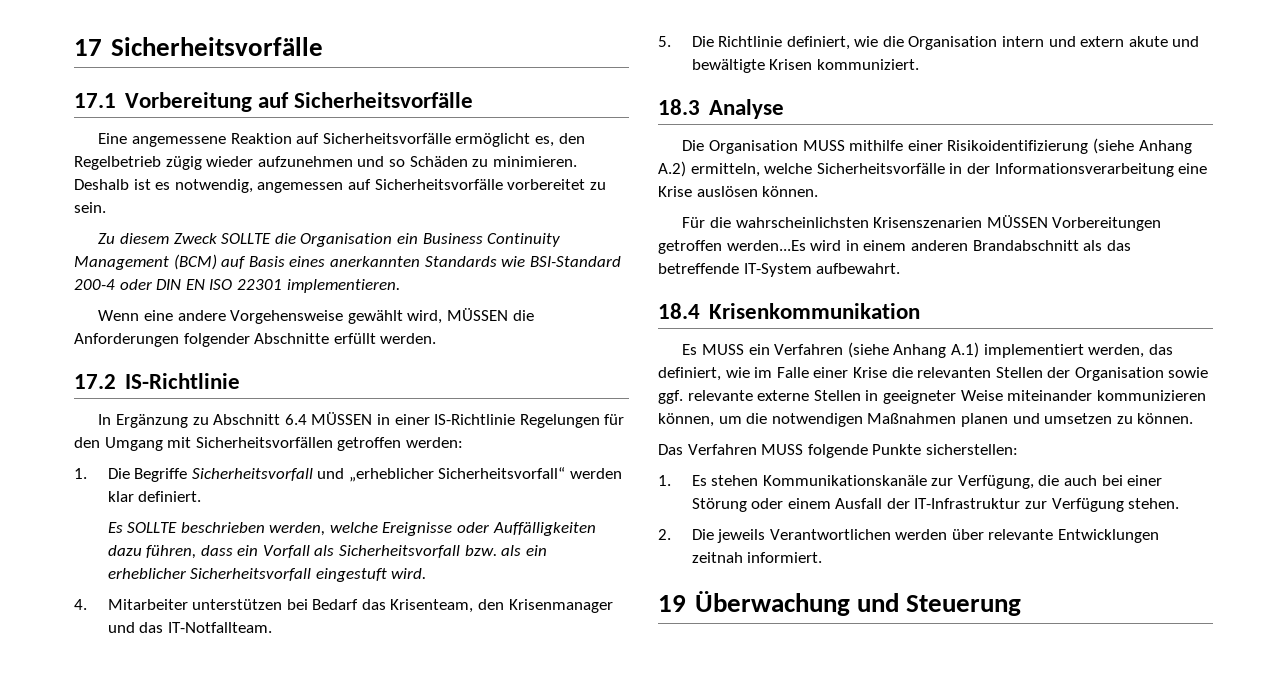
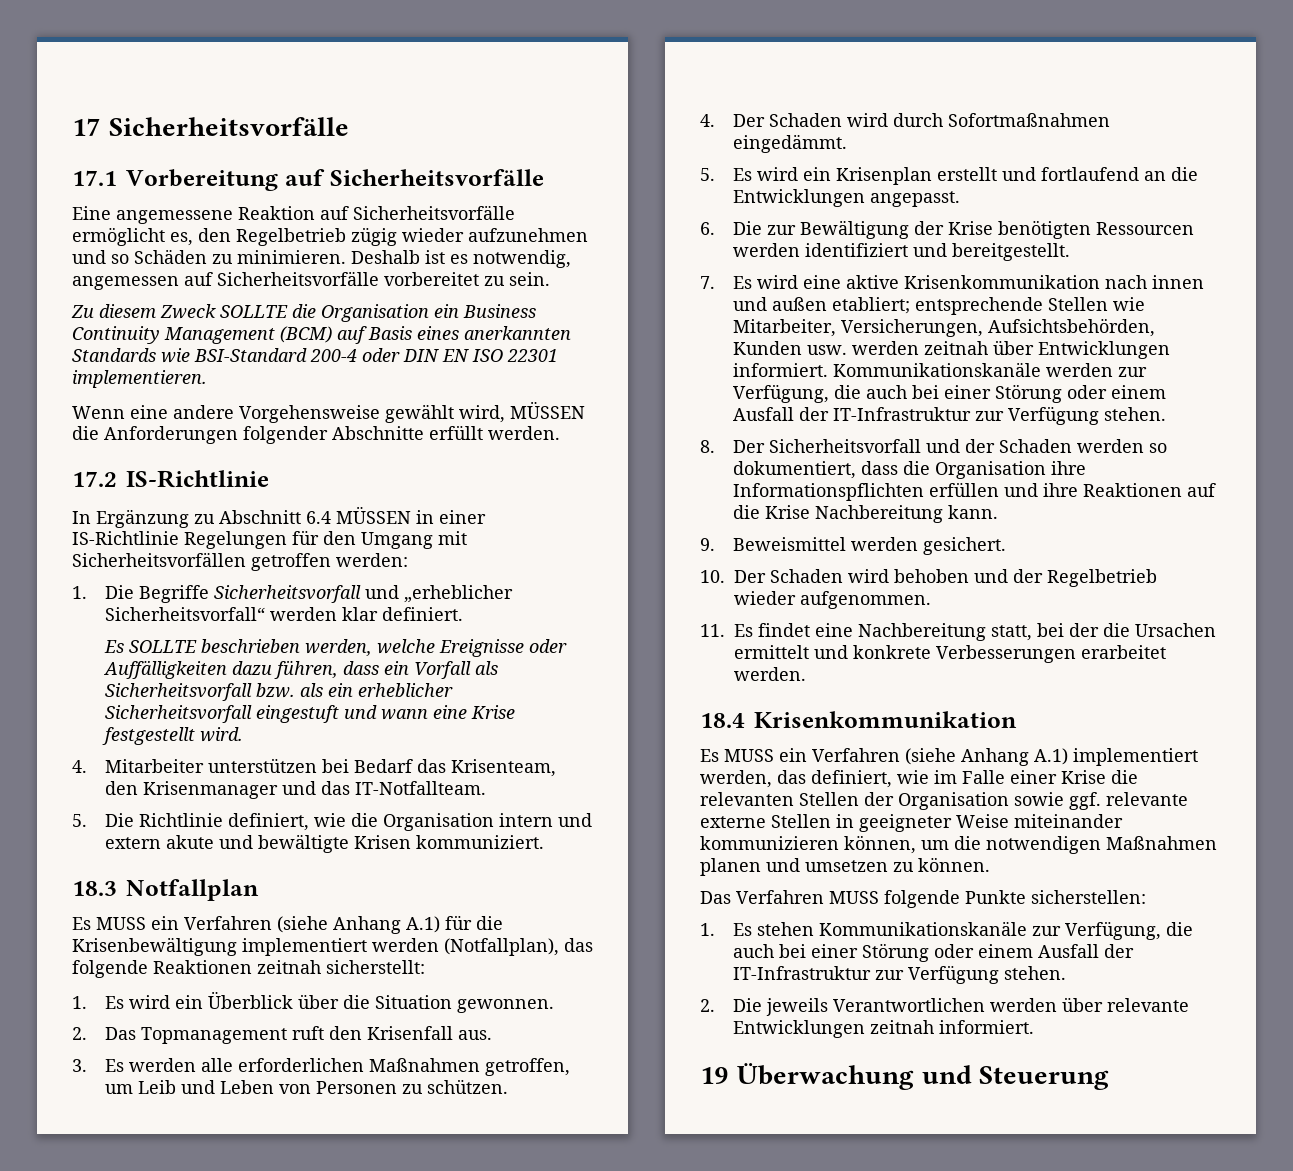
(387, 575) none -> [344,705,516,720] [102,727,196,745] und wann eine Krise festgestellt
[708,99,784,119] [682,138,1192,154] [658,161,1208,177] [658,186,819,197] [682,215,1162,231] [658,240,1131,254] [658,263,901,277] Analyse // Die Organisation MUSS mithilfe einer Risikoidentifizierung (siehe Anhang A.2) ermitteln, welche Sicherheitsvorfälle in der Informationsverarbeitung eine Krise auslösen können. // Für die wahrscheinlichsten Krisenszenarien MÜSSEN Vorbereitungen getroffen werden...Es wird in einem anderen Brandabschnitt als das betreffende IT-System aufbewahrt. -> [126,879,259,901] [72,915,503,934] [72,937,593,956] [72,960,425,978] [72,991,555,1013] [72,1026,493,1044] [72,1058,571,1076] [105,1079,509,1094] [700,113,1111,127] [733,134,848,153] [700,167,1199,185] [733,189,961,207] [700,220,1195,239] [733,243,1071,261] [700,275,1205,289] [733,297,1146,315] [733,318,1156,337] [733,340,1171,359] [733,362,1148,377] [733,384,1167,403] [733,406,1167,425] [700,439,1168,453] [733,461,1087,479] [733,482,1217,501] [733,505,999,523] [700,537,1007,555] [700,569,1157,587] [734,591,931,609] [700,623,1216,641] [734,645,1166,663] [734,667,806,681] Notfallplan // Es MUSS ein Verfahren (siehe Anhang A.1) für die Krisenbewältigung implementiert werden (Notfallplan), das folgende Reaktionen zeitnah sicherstellt: // 1. Es wird ein Überblick über die Situation gewonnen. // 2. Das Topmanagement ruft den Krisenfall aus. // 3. Es werden alle erforderlichen Maßnahmen getroffen, um Leib und Leben von Personen zu schützen. // 4. Der Schaden wird durch Sofortmaßnahmen eingedämmt. // 5. Es wird ein Krisenplan erstellt und fortlaufend an die Entwicklungen angepasst. // 6. Die zur Bewältigung der Krise benötigten Ressourcen werden identifiziert und bereitgestellt. // 7. Es wird eine aktive Krisenkommunikation nach innen und außen etabliert; entsprechende Stellen wie Mitarbeiter, Versicherungen, Aufsichtsbehörden, Kunden usw. werden zeitnah über Entwicklungen informiert. Kommunikationskanäle werden zur Verfügung, die auch bei einer Störung oder einem Ausfall der IT-Infrastruktur zur Verfügung stehen. // 8. Der Sicherheitsvorfall und der Schaden werden so dokumentiert, dass die Organisation ihre Informationspflichten erfüllen und ihre Reaktionen auf die Krise Nachbereitung kann. // 9. Beweismittel werden gesichert. // 10. Der Schaden wird behoben und der Regelbetrieb wieder aufgenommen. // 11. Es findet eine Nachbereitung statt, bei der die Ursachen ermittelt und konkrete Verbesserungen erarbeitet werden.

